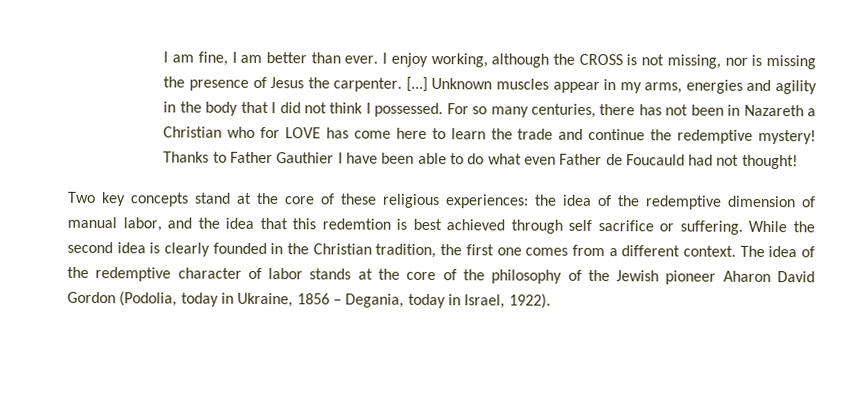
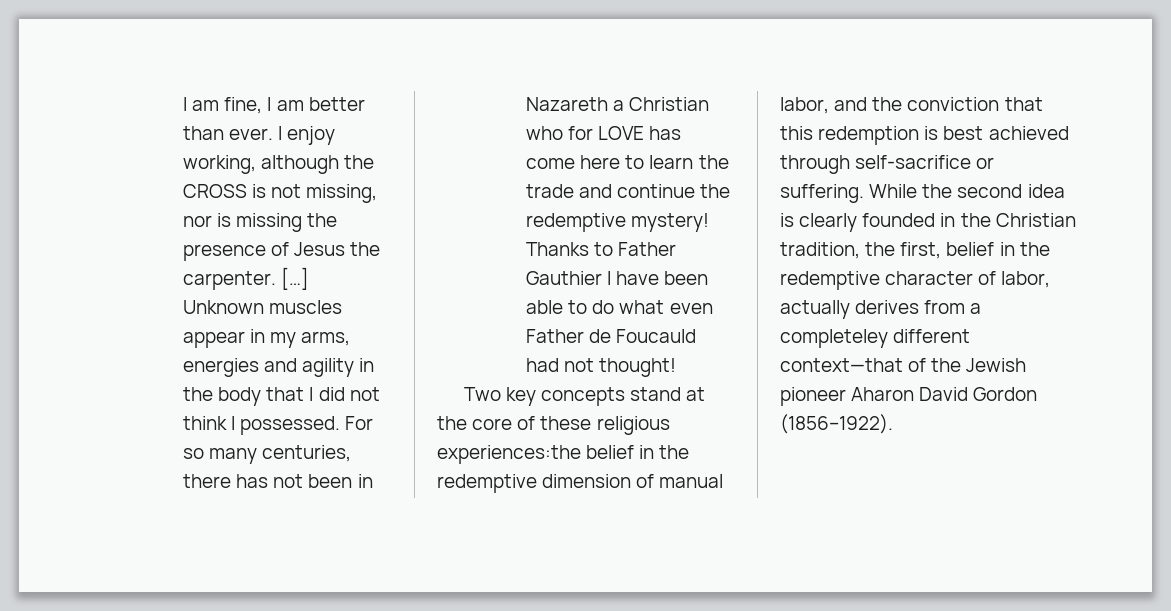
[445,194,612,209] experiences: the idea of -> [437,445,655,464] experiences:the belief in
[225,217,255,229] idea -> [907,97,1000,111] conviction
[321,218,391,230] redemtion -> [818,126,920,145] redemption
[568,219,654,232] self sacrifice -> [855,155,972,169] self-sacrifice
[465,244,816,258] [67,266,563,284] first one comes from a different context. The idea of the redemptive character of labor stands at the core of the philosophy -> [900,242,1050,259] [780,271,1051,290] [780,300,982,319] [780,329,971,348] [780,358,903,372] first, belief in the redemptive character of labor, actually derives from a completeley different context—that
[119,291,551,309] (Podolia, today in Ukraine, 1856 – Degania, today in Israel, 1922). -> [780,414,893,434] (1856–1922).

